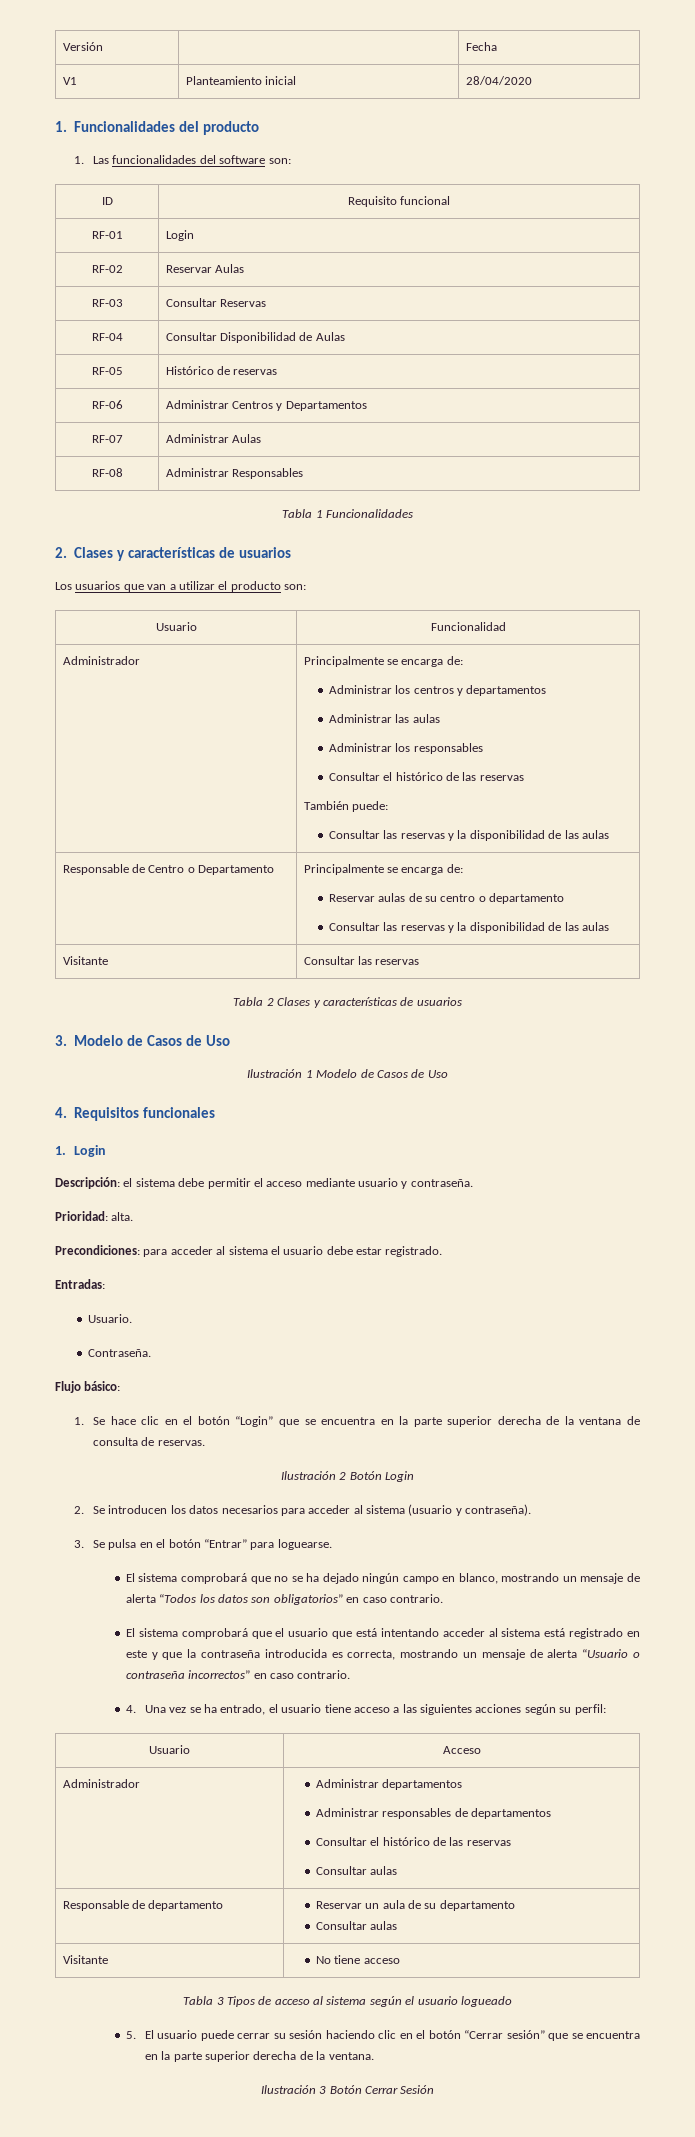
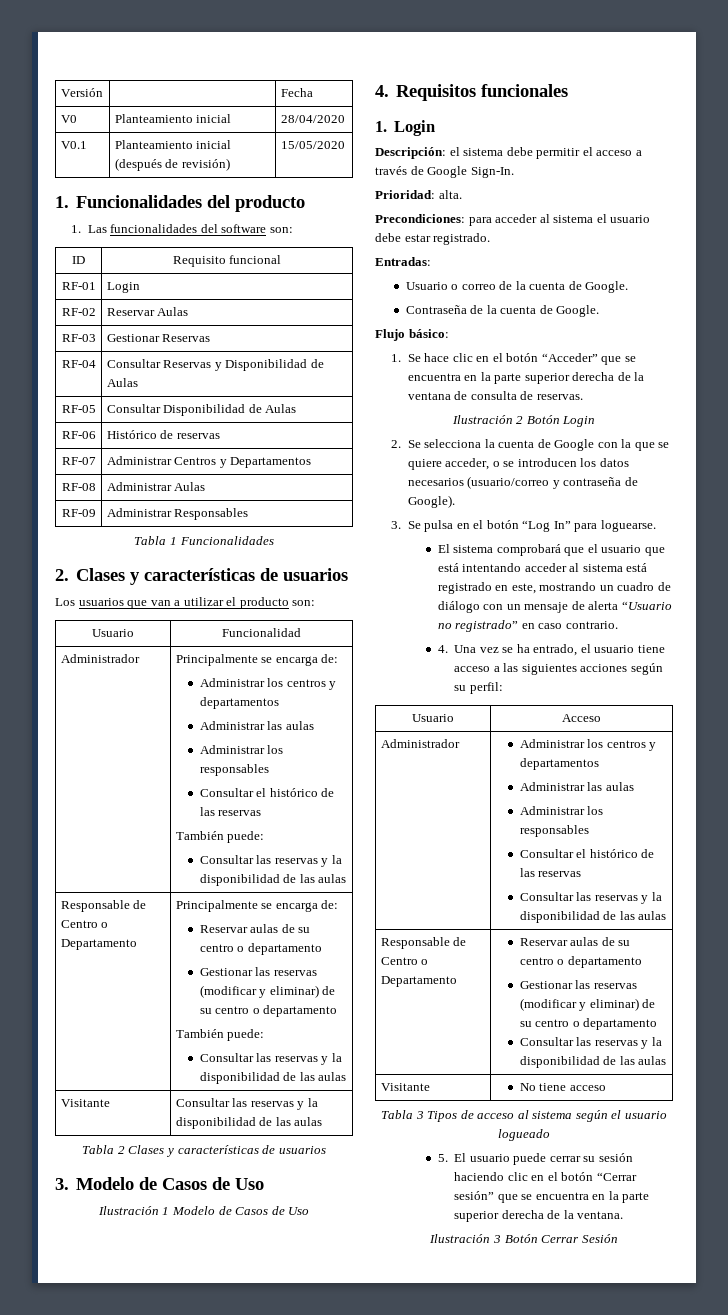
[62,77,77,85] V1 -> [60,115,77,123] V0
(532, 80) none -> [60,141,87,149] [114,140,232,149] [114,158,230,171] [280,141,345,149] // V0.1 | Planteamiento inicial (después de revisión) | 15/05/2020
[165,298,217,307] Consultar -> [106,334,160,342] Gestionar
(123, 337) none -> [106,359,324,371] [106,378,138,387] [61,405,96,413] | Consultar Reservas y Disponibilidad de Aulas // RF-05
[91,367,123,375] RF-05 -> [61,431,96,439] RF-06
[91,400,123,409] RF-06 -> [61,457,96,465] RF-07
[91,435,123,443] RF-07 -> [61,483,96,491] RF-08
[91,468,123,477] RF-08 -> [61,509,96,517] RF-09
(565, 898) none -> [199,967,317,976] [199,985,336,998] [199,1005,338,1017] [175,1029,265,1041] // Gestionar las reservas (modificar y eliminar) de su centro o departamento // También puede:
(420, 962) none -> [297,1098,318,1110] [175,1117,323,1129] y la disponibilidad de las aulas
[305,1178,473,1189] mediante usuario y contraseña. -> [635,150,642,156] [375,166,514,178] a través de Google Sign-In.
[87,1314,132,1323] [87,1349,151,1357] Usuario. // Contraseña. -> [405,281,629,293] [405,305,600,317] Usuario o correo de la cuenta de Google. // Contraseña de la cuenta de Google.
[235,1416,274,1427] “Login” -> [541,353,598,362] “Acceder”
[108,1504,532,1516] introducen los datos necesarios para acceder al sistema (usuario y contraseña). -> [424,439,670,451] [407,458,629,470] [407,476,638,489] [407,495,455,508] selecciona la cuenta de Google con la que se quiere acceder, o se introducen los datos necesarios (usuario/correo y contraseña de Google).
[203,1539,247,1548] “Entrar” -> [522,520,571,532] “Log In”
[125,1573,640,1584] [125,1594,443,1605] // El sistema comprobará que no se ha dejado ningún campo en blanco, mostrando un mensaje de alerta “Todos los datos son obligatorios” en caso contrario. -> (656, 526) none
[125,1649,459,1660] este y que la contraseña introducida es correcta, mostrando -> [511,582,671,594] [437,601,504,613] este, mostrando un cuadro de diálogo con
[633,1652,640,1658] [125,1670,251,1679] o contraseña incorrectos” -> [437,620,519,632] no registrado”
[382,1779,463,1790] [315,1808,552,1819] departamentos // Administrar responsables de departamentos -> [587,739,657,751] [519,758,599,770] [519,782,634,791] [519,806,604,815] [519,825,589,837] los centros y departamentos // Administrar las aulas // Administrar los responsables
[370,1866,398,1875] [62,1900,224,1911] [315,1900,515,1911] [315,1921,367,1930] aulas // Responsable de departamento | Reservar un aula de su departamento // Consultar -> [576,892,662,904] [519,911,667,923] [380,937,467,949] [380,957,429,965] [380,976,457,987] [519,937,631,946] [519,956,642,968] [519,980,637,989] [519,998,656,1011] [519,1018,658,1030] [519,1037,662,1049] [519,1056,635,1068] las reservas y la disponibilidad de las aulas // Responsable de Centro o Departamento | Reservar aulas de su centro o departamento // Gestionar las reservas (modificar y eliminar) de su centro o departamento // Consultar las reservas y la disponibilidad de las

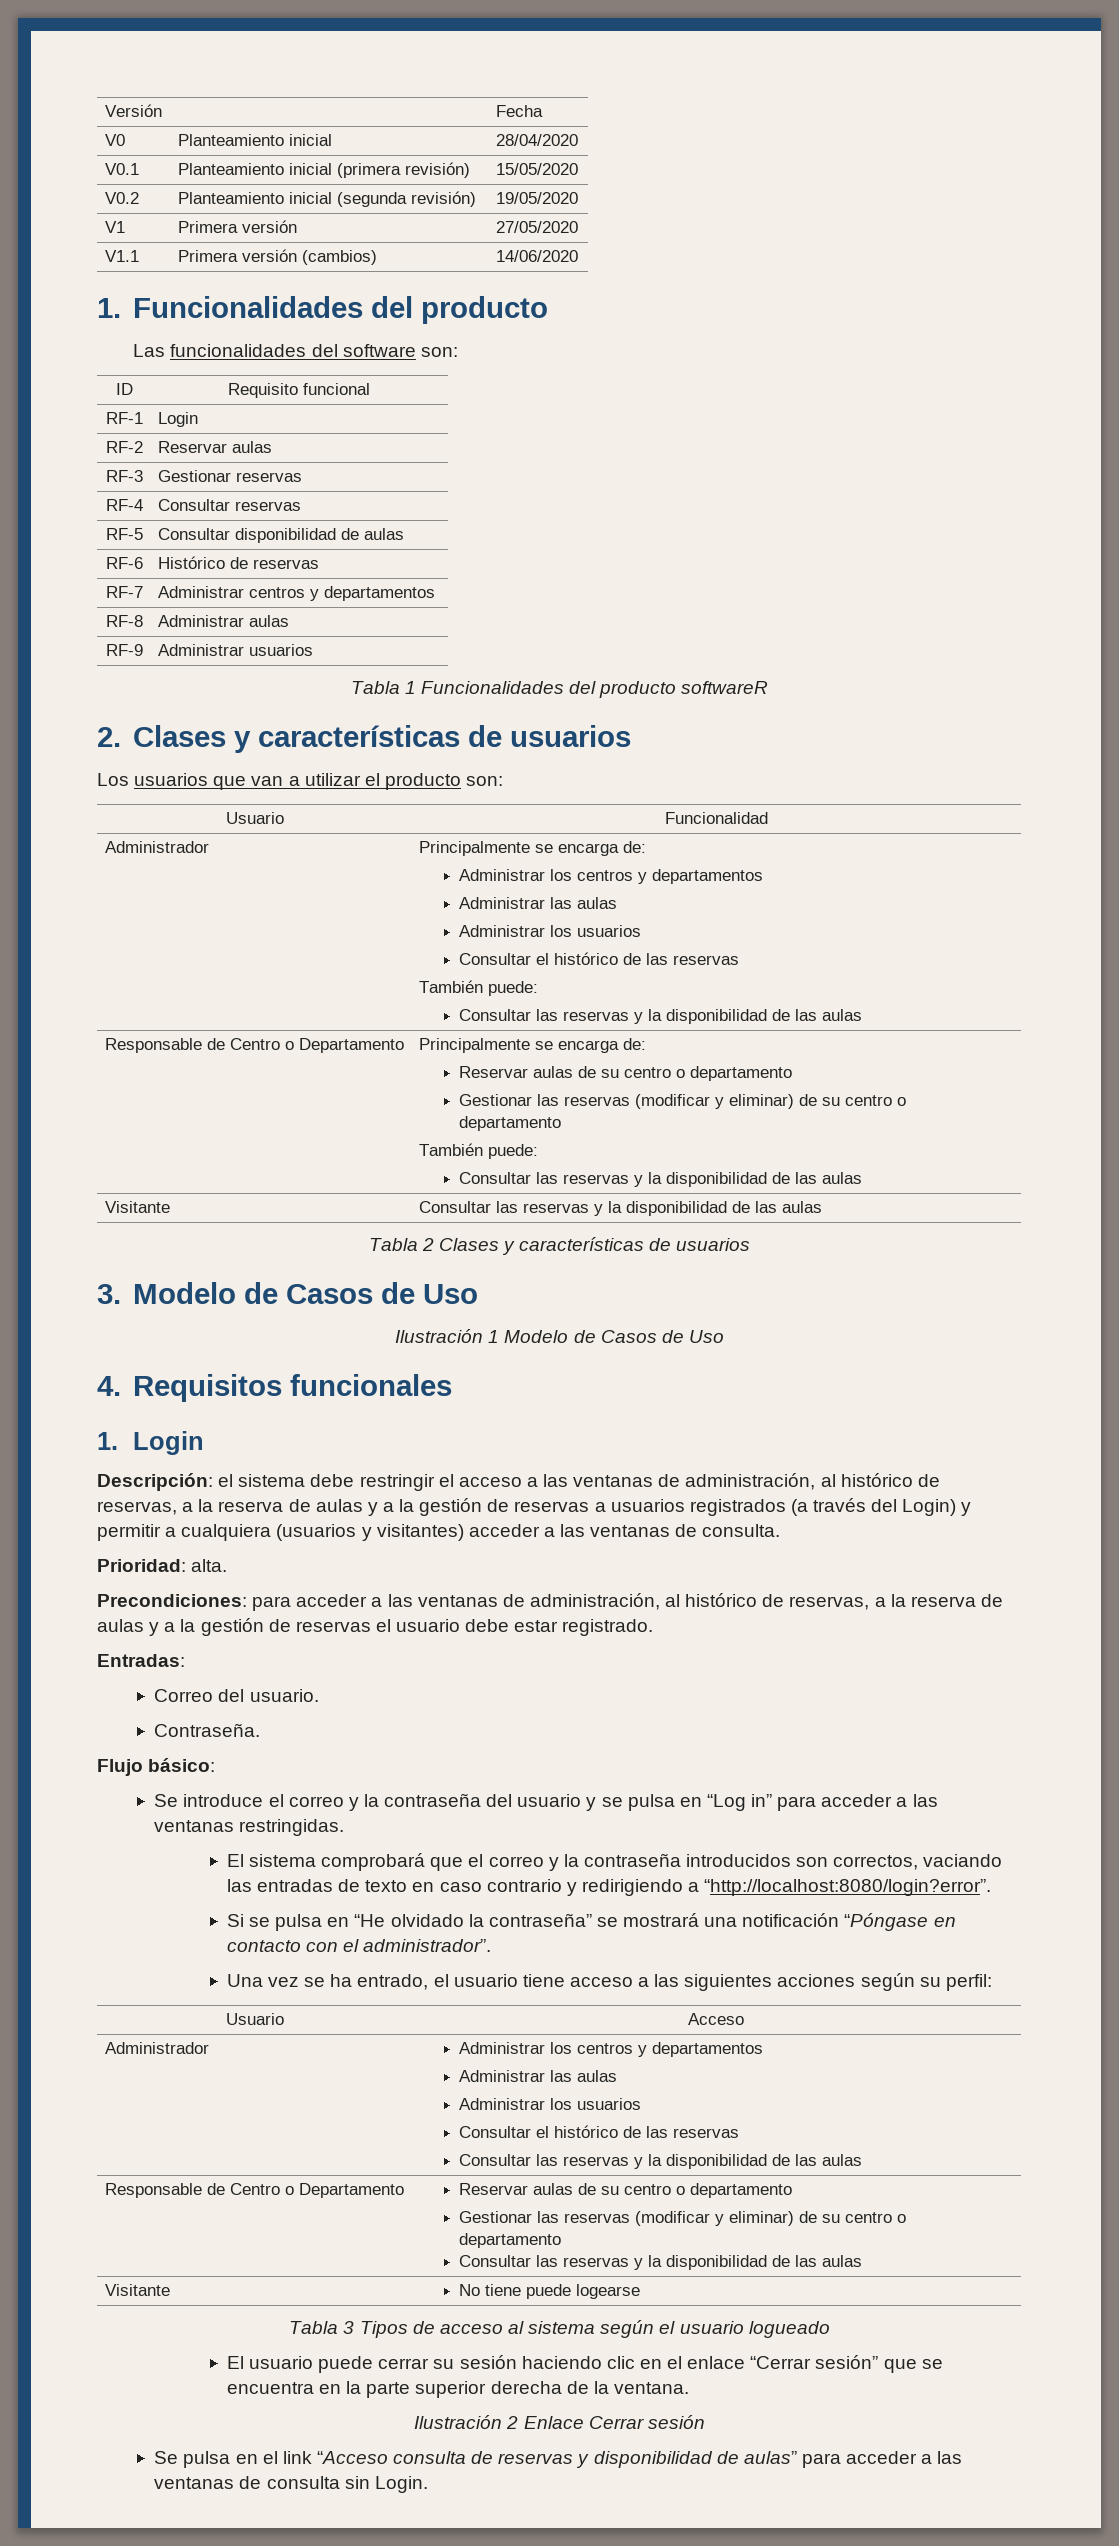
[114,158,179,171] (después de -> [336,163,401,178] (primera
(345, 145) none -> [104,192,139,204] [177,191,476,207] [495,192,578,204] [104,221,125,233] [177,220,297,233] [495,221,578,233] [104,250,139,262] [177,249,377,265] [495,250,578,262] // V0.2 | Planteamiento inicial (segunda revisión) | 19/05/2020 // V1 | Primera versión | 27/05/2020 // V1.1 | Primera versión (cambios) | 14/06/2020
[71,225,82,233] 1. -> (549, 310) none
[61,282,96,290] [106,282,140,293] [61,308,96,316] [106,307,189,316] [61,334,96,342] [106,334,211,342] [61,360,96,368] [106,359,324,371] [106,378,138,387] [61,405,96,413] [106,404,297,416] [61,431,96,439] RF-01 | Login // RF-02 | Reservar Aulas // RF-03 | Gestionar Reservas // RF-04 | Consultar Reservas y Disponibilidad de Aulas // RF-05 | Consultar Disponibilidad de Aulas // RF-06 -> [105,412,143,424] [157,412,198,427] [105,441,143,453] [157,441,272,453] [105,470,143,482] [157,470,302,482] [105,499,143,511] [157,499,301,511] [105,528,143,540] [157,528,404,543] [105,557,143,569] RF-1 | Login // RF-2 | Reservar aulas // RF-3 | Gestionar reservas // RF-4 | Consultar reservas // RF-5 | Consultar disponibilidad de aulas // RF-6
[61,457,96,465] [106,456,312,468] [61,483,96,491] [106,482,206,491] [61,509,96,517] [106,508,249,520] RF-07 | Administrar Centros y Departamentos // RF-08 | Administrar Aulas // RF-09 | Administrar Responsables -> [105,586,143,598] [157,586,435,601] [105,615,143,627] [157,615,289,627] [105,644,143,656] [157,644,313,656] RF-7 | Administrar centros y departamentos // RF-8 | Administrar aulas // RF-9 | Administrar usuarios
(274, 540) none -> [569,681,769,698] del producto softwareR
[199,764,269,776] responsables -> [577,925,642,937] usuarios
[536,148,581,159] permitir -> [359,1474,435,1491] restringir
[375,166,514,178] través de Google Sign-In. -> [543,1473,940,1490] [97,1498,972,1516] [97,1524,781,1541] las ventanas de administración, al histórico de reservas, a la reserva de aulas y a la gestión de reservas a usuarios registrados (a través del Login) y permitir a cualquiera (usuarios y visitantes) acceder a las ventanas de consulta.
[539,214,594,223] al sistema -> [371,1593,1003,1610] [97,1618,371,1636] a las ventanas de administración, al histórico de reservas, a la reserva de aulas y a la gestión de reservas
[405,281,629,293] [405,305,600,317] [375,329,449,341] [391,353,636,365] [407,372,645,384] [407,391,583,400] [451,415,596,427] [391,439,670,451] [407,458,629,470] [407,476,638,489] [407,495,455,508] [391,520,656,532] Usuario o correo de la cuenta de Google. // Contraseña de la cuenta de Google. // Flujo básico: // 1. Se hace clic en el botón “Acceder” que se encuentra en la parte superior derecha de la ventana de consulta de reservas. // Ilustración 2 Botón Login // 2. Se selecciona la cuenta de Google con la que se quiere acceder, o se introducen los datos necesarios (usuario/correo y contraseña de Google). // 3. Se pulsa en el botón “Log In” para loguearse. -> [154,1689,319,1702] [154,1723,261,1737] [97,1758,216,1776] [154,1793,938,1811] [154,1819,345,1836] Correo del usuario. // Contraseña. // Flujo básico: // Se introduce el correo y la contraseña del usuario y se pulsa en “Log in” para acceder a las ventanas restringidas.
[601,545,665,556] [437,563,648,572] [437,582,671,594] [437,601,672,613] [437,620,618,632] [437,645,448,653] usuario que está intentando acceder al sistema está registrado en este, mostrando un cuadro de diálogo con un mensaje de alerta “Usuario no registrado” en caso contrario. // 4. -> [488,1853,1003,1871] [226,1879,992,1896] [226,1913,956,1931] [226,1939,492,1952] correo y la contraseña introducidos son correctos, vaciando las entradas de texto en caso contrario y redirigiendo a “http://localhost:8080/login?error”. // Si se pulsa en “He olvidado la contraseña” se mostrará una notificación “Póngase en contacto con el administrador”. //
[519,825,589,837] responsables -> [577,2098,642,2110] usuarios
[569,1085,606,1091] acceso -> [526,2284,641,2299] puede logearse
[437,1154,448,1162] 5. -> (830, 2329) none
[561,1172,594,1181] botón -> [687,2356,746,2369] enlace
[492,1234,618,1243] 3 Botón Cerrar Sesión -> [506,2415,705,2429] [154,2451,963,2468] [154,2476,428,2493] 2 Enlace Cerrar sesión // Se pulsa en el link “Acceso consulta de reservas y disponibilidad de aulas” para acceder a las ventanas de consulta sin Login.

